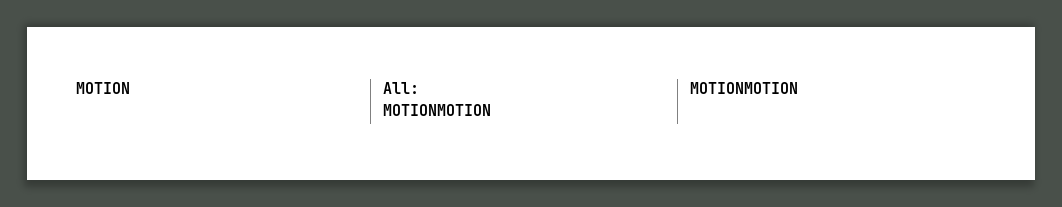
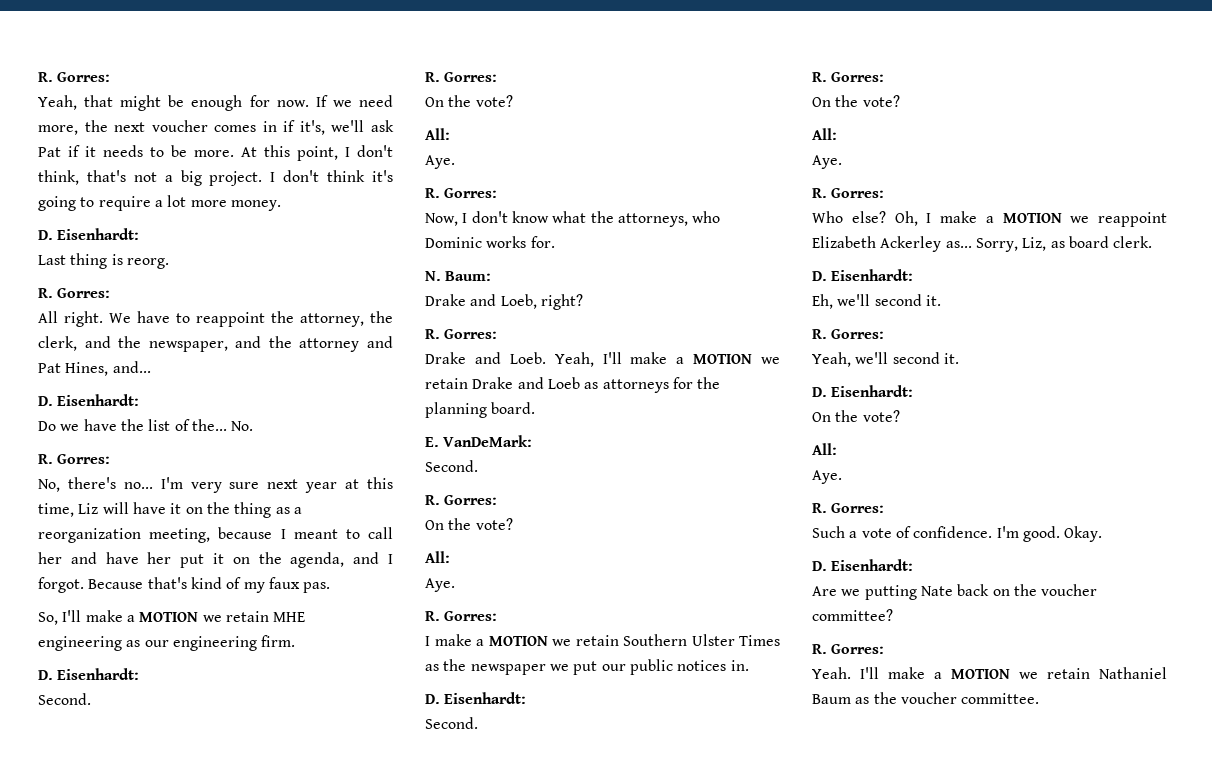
[76,82,130,94] [383,82,419,94] [383,104,491,116] [690,82,798,94] MOTION // All: // MOTIONMOTION // MOTIONMOTION -> [38,72,111,82] [38,95,393,111] [38,120,394,135] [38,145,393,161] [38,170,393,186] [38,195,281,211] [38,228,140,240] [38,253,169,269] [38,288,111,298] [38,311,393,327] [38,336,393,352] [38,361,151,376] [38,394,140,406] [38,419,254,431] [38,454,111,464] [38,477,394,493] [38,502,302,518] [38,527,393,543] [38,552,394,568] [38,577,331,593] [38,610,306,625] [38,635,296,651] [38,668,140,680] [38,693,91,705] [425,72,498,82] [425,95,513,107] [425,128,450,140] [425,155,455,169] [425,188,498,198] [425,211,721,227] [425,236,555,248] [425,271,492,281] [425,294,583,310] [425,329,498,339] [425,352,780,367] [425,377,721,393] [425,402,536,418] [425,435,533,447] [425,460,478,472] [425,495,498,505] [425,518,513,530] [425,551,450,563] [425,578,455,592] [425,611,498,621] [425,634,780,646] [425,659,749,675] [425,692,527,704] [425,717,478,729] [812,72,885,82] [812,95,900,107] [812,128,837,140] [812,155,842,169] [812,188,885,198] [812,211,1167,227] [812,236,1153,252] [812,269,914,281] [812,294,941,309] [812,329,885,339] [812,352,959,367] [812,385,914,397] [812,410,900,422] [812,443,837,455] [812,470,842,484] [812,503,885,513] [812,526,1103,542] [812,559,914,571] [812,584,1098,600] [812,609,893,621] [812,644,885,654] [812,667,1167,679] [812,692,1040,704] R. Gorres: // Yeah, that might be enough for now. If we need more, the next voucher comes in if it's, we'll ask Pat if it needs to be more. At this point, I don't think, that's not a big project. I don't think it's going to require a lot more money. // D. Eisenhardt: // Last thing is reorg. // R. Gorres: // All right. We have to reappoint the attorney, the clerk, and the newspaper, and the attorney and Pat Hines, and... // D. Eisenhardt: // Do we have the list of the... No. // R. Gorres: // No, there's no... I'm very sure next year at this time, Liz will have it on the thing as a reorganization meeting, because I meant to call her and have her put it on the agenda, and I forgot. Because that's kind of my faux pas. // So, I'll make a MOTION we retain MHE engineering as our engineering firm. // D. Eisenhardt: // Second. // R. Gorres: // On the vote? // All: // Aye. // R. Gorres: // Now, I don't know what the attorneys, who Dominic works for. // N. Baum: // Drake and Loeb, right? // R. Gorres: // Drake and Loeb. Yeah, I'll make a MOTION we retain Drake and Loeb as attorneys for the planning board. // E. VanDeMark: // Second. // R. Gorres: // On the vote? // All: // Aye. // R. Gorres: // I make a MOTION we retain Southern Ulster Times as the newspaper we put our public notices in. // D. Eisenhardt: // Second. // R. Gorres: // On the vote? // All: // Aye. // R. Gorres: // Who else? Oh, I make a MOTION we reappoint Elizabeth Ackerley as... Sorry, Liz, as board clerk. // D. Eisenhardt: // Eh, we'll second it. // R. Gorres: // Yeah, we'll second it. // D. Eisenhardt: // On the vote? // All: // Aye. // R. Gorres: // Such a vote of confidence. I'm good. Okay. // D. Eisenhardt: // Are we putting Nate back on the voucher committee? // R. Gorres: // Yeah. I'll make a MOTION we retain Nathaniel Baum as the voucher committee.

